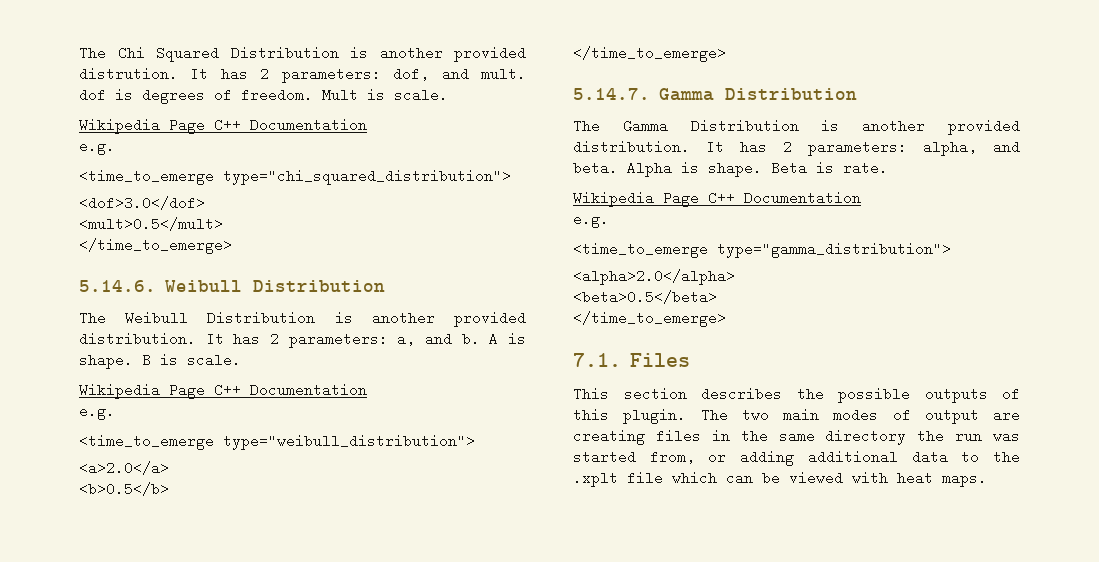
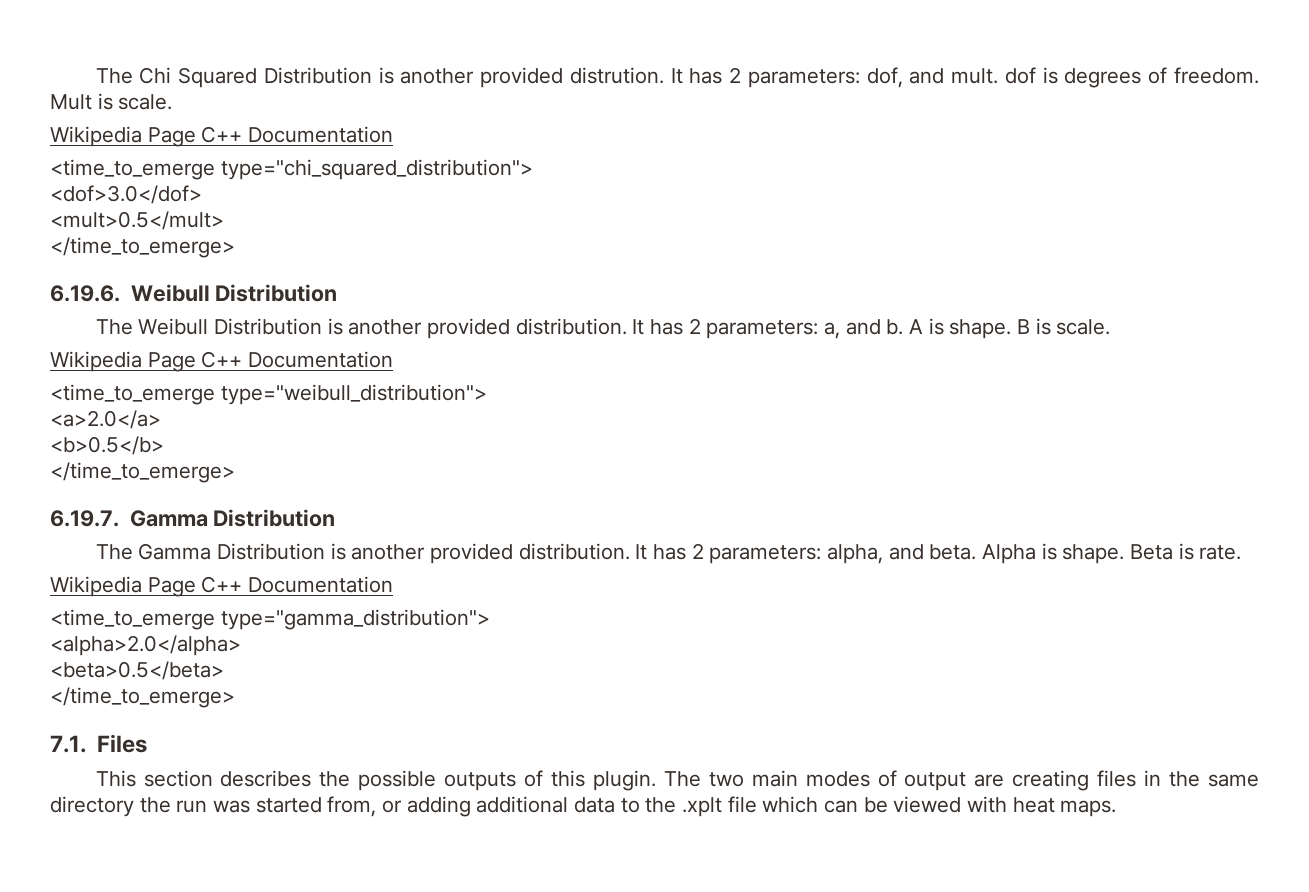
[79,139,115,155] // e.g. -> (394, 134) none
[79,280,156,292] 5.14.6. -> [50,285,120,302] 6.19.6.
[79,404,115,420] // e.g. -> (394, 359) none
[573,88,650,100] 5.14.7. -> [50,510,119,527] 6.19.7.
[573,212,609,228] // e.g. -> (394, 584) none

